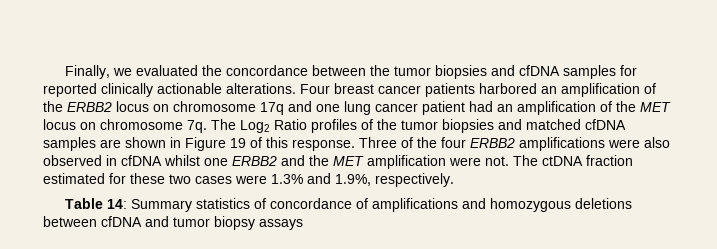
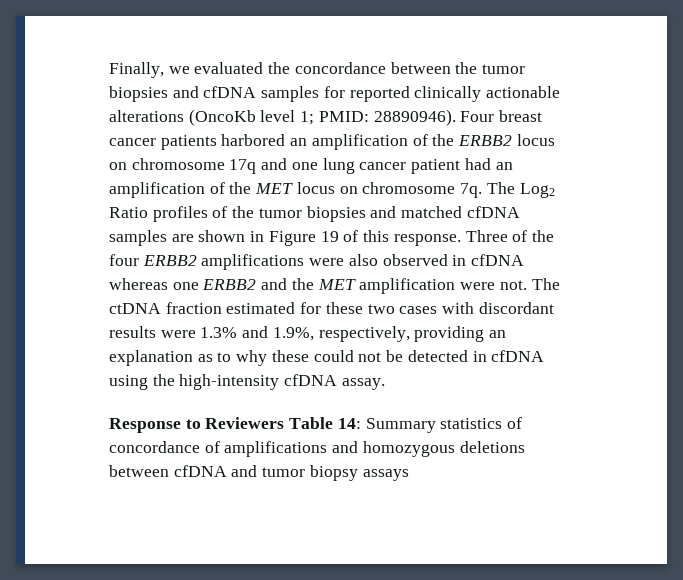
[226,83,296,94] alterations. -> [109,109,456,126] alterations (OncoKb level 1; PMID: 28890946).
[164,155,200,166] whilst -> [109,278,168,290] whereas
(232, 180) none -> [442,302,554,314] [109,326,156,338] with discordant results
[375,173,454,187] respectively. // -> [318,326,507,342] [109,350,545,366] [109,374,385,390] [109,417,285,433] respectively, providing an explanation as to why these could not be detected in cfDNA using the high-intensity cfDNA assay. // Response to Reviewers

